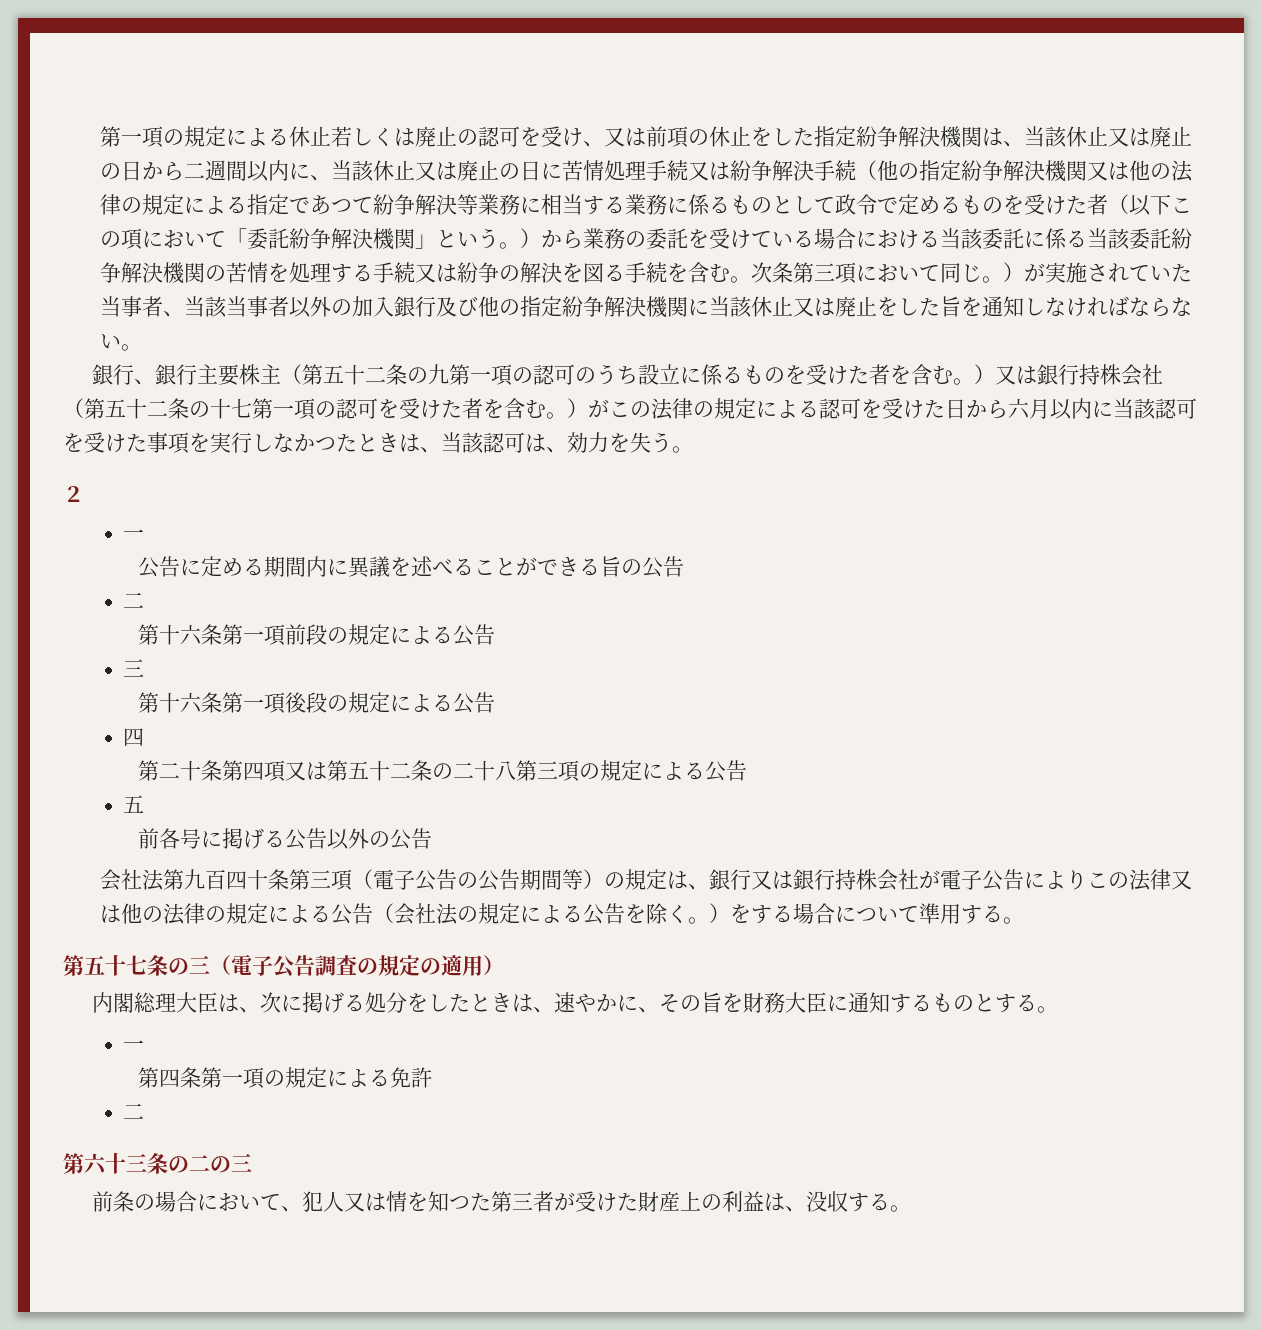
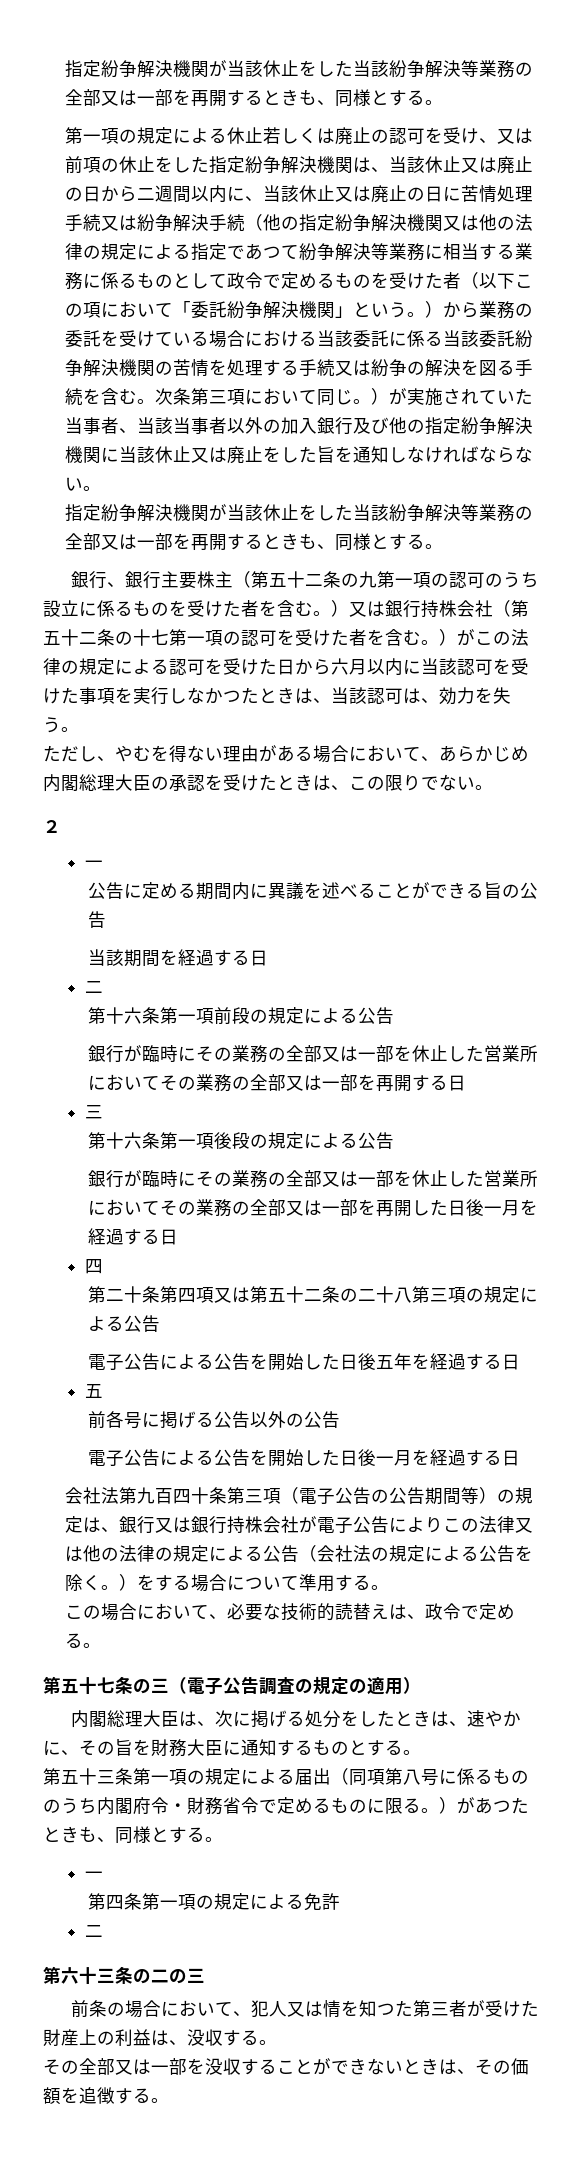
(100, 136) none -> [65,60,534,78] [65,89,444,107] 指定紛争解決機関が当該休止をした当該紛争解決等業務の全部又は一部を再開するときも、同様とする。 //
(143, 347) none -> [65,504,534,522] [65,533,444,551] // 指定紛争解決機関が当該休止をした当該紛争解決等業務の全部又は一部を再開するときも、同様とする。
(693, 449) none -> [43,745,529,763] [43,774,493,792] // ただし、やむを得ない理由がある場合において、あらかじめ内閣総理大臣の承認を受けたときは、この限りでない。
(684, 566) none -> [87,949,268,967] // 当該期間を経過する日
(495, 634) none -> [87,1045,538,1063] [87,1074,466,1092] // 銀行が臨時にその業務の全部又は一部を休止した営業所においてその業務の全部又は一部を再開する日
(495, 702) none -> [87,1170,538,1188] [87,1199,538,1217] [87,1228,178,1245] // 銀行が臨時にその業務の全部又は一部を休止した営業所においてその業務の全部又は一部を再開した日後一月を経過する日
(747, 770) none -> [87,1353,520,1371] // 電子公告による公告を開始した日後五年を経過する日
(432, 838) none -> [87,1449,520,1467] // 電子公告による公告を開始した日後一月を経過する日
(1025, 920) none -> [65,1603,516,1621] [65,1633,102,1648] // この場合において、必要な技術的読替えは、政令で定める。
(1059, 1009) none -> [43,1768,529,1786] [43,1797,529,1815] [43,1826,223,1844] // 第五十三条第一項の規定による届出（同項第八号に係るもののうち内閣府令・財務省令で定めるものに限る。）があつたときも、同様とする。
(912, 1208) none -> [43,2058,529,2075] [43,2087,169,2104] // その全部又は一部を没収することができないときは、その価額を追徴する。

